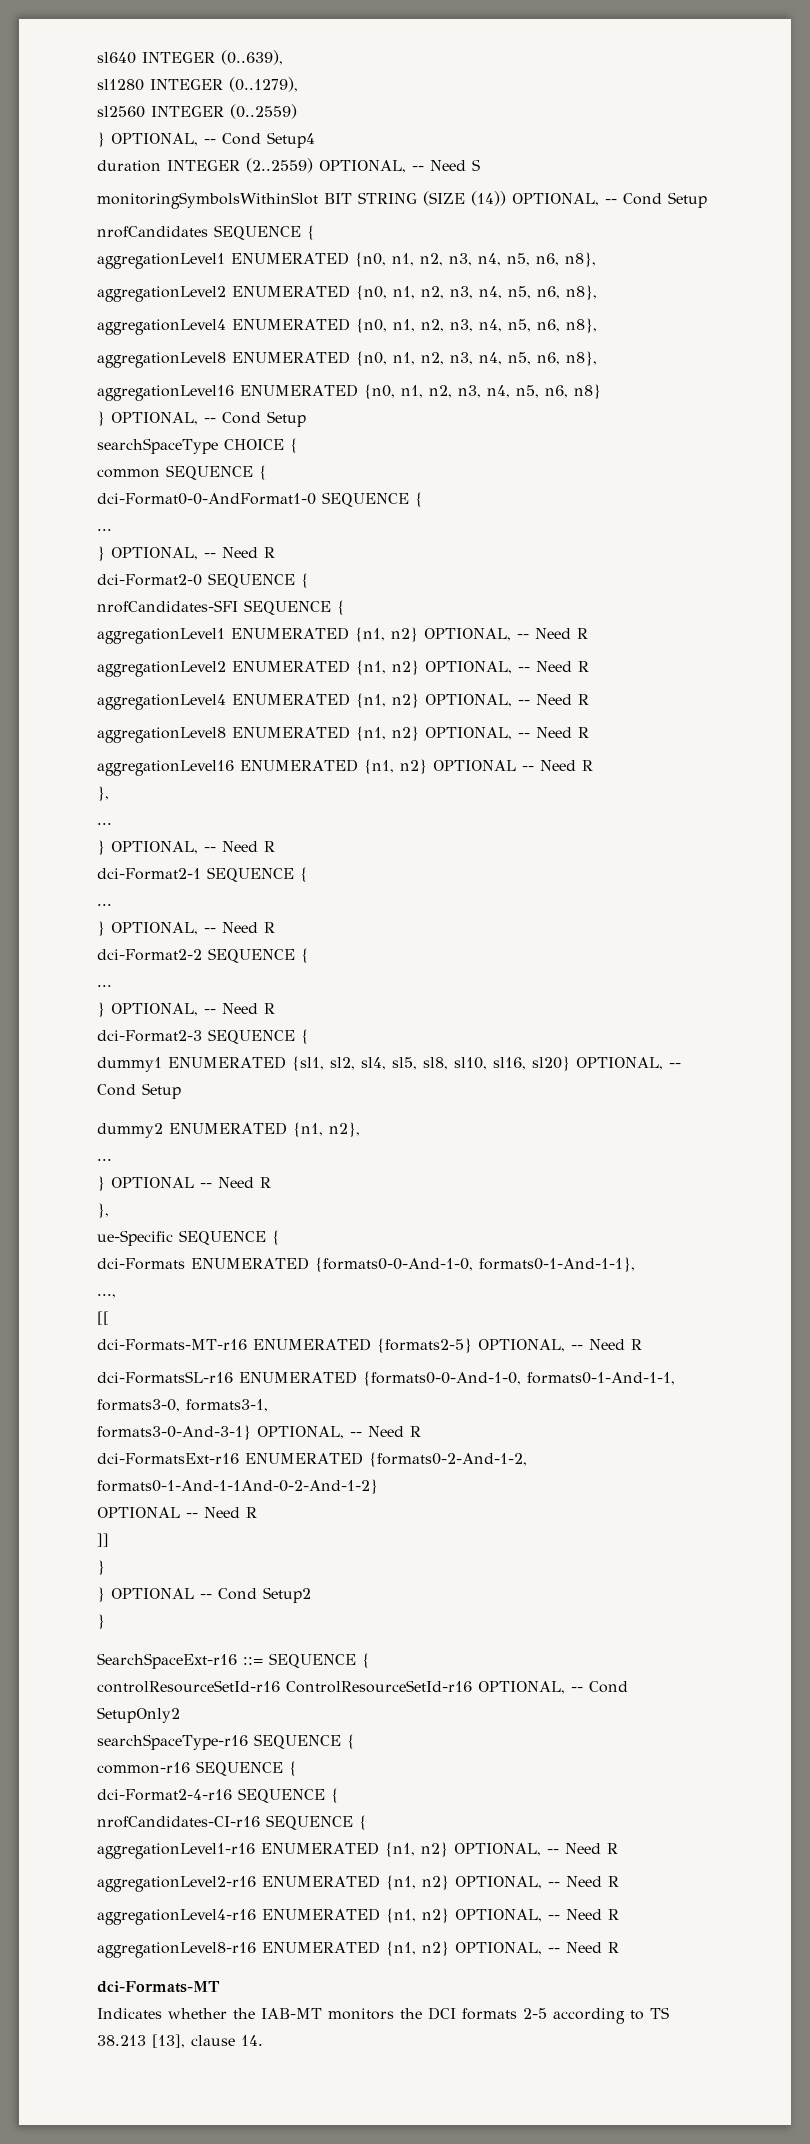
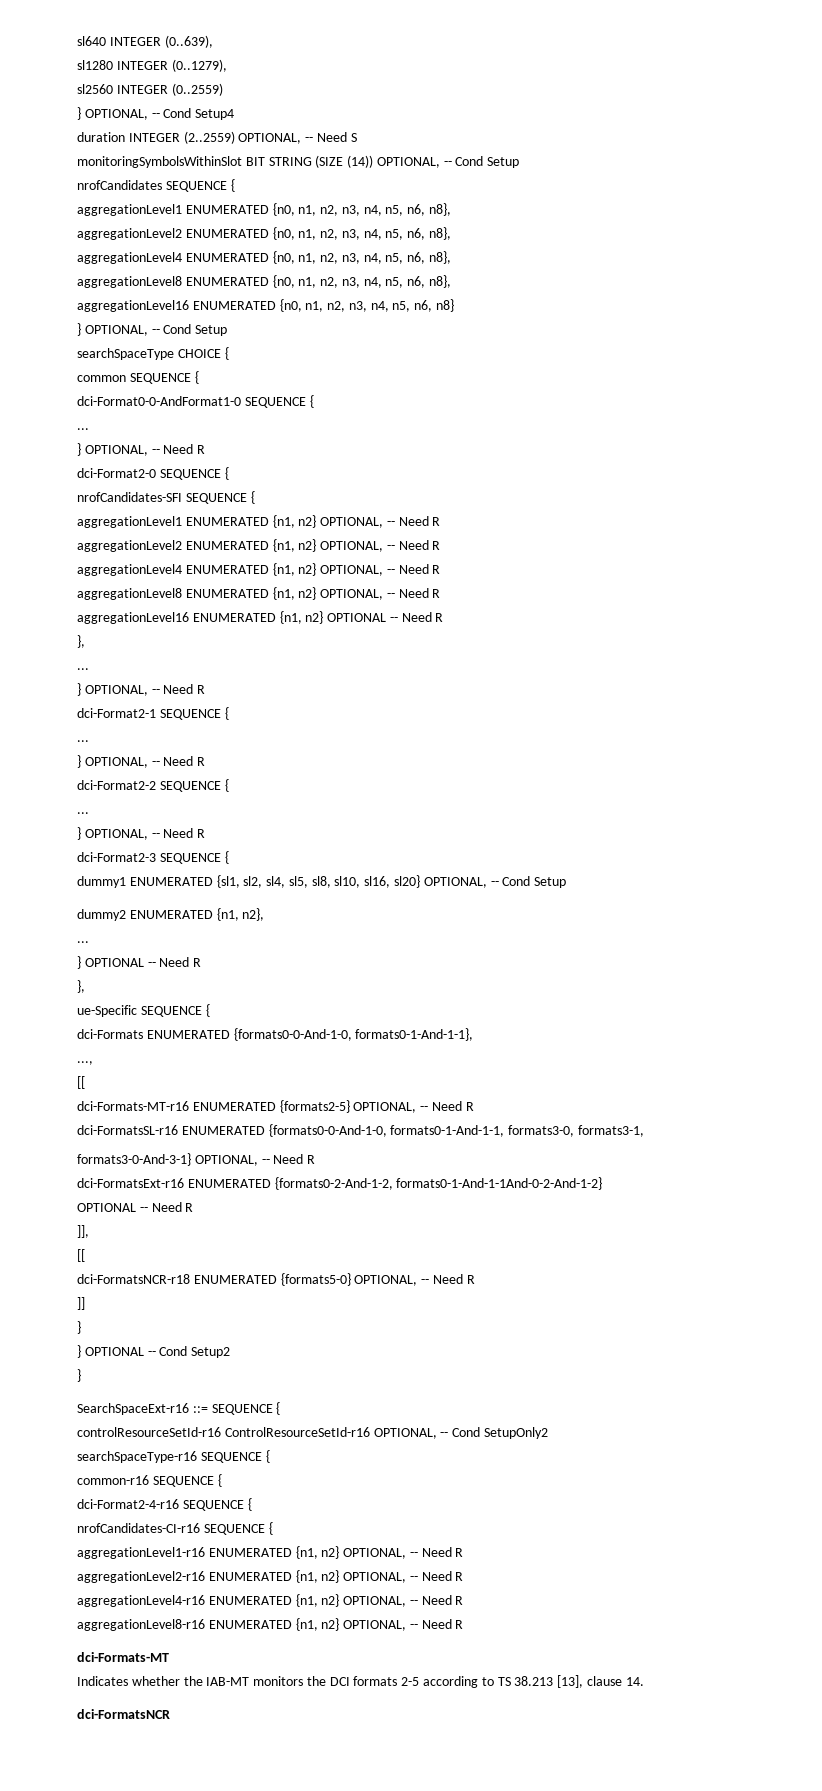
(257, 1512) none -> [77,1225,89,1238] [77,1249,85,1262] [77,1273,475,1286] // ]], // [[ // dci-FormatsNCR-r18 ENUMERATED {formats5-0} OPTIONAL, -- Need R
(263, 2040) none -> [77,1709,170,1719] // dci-FormatsNCR

